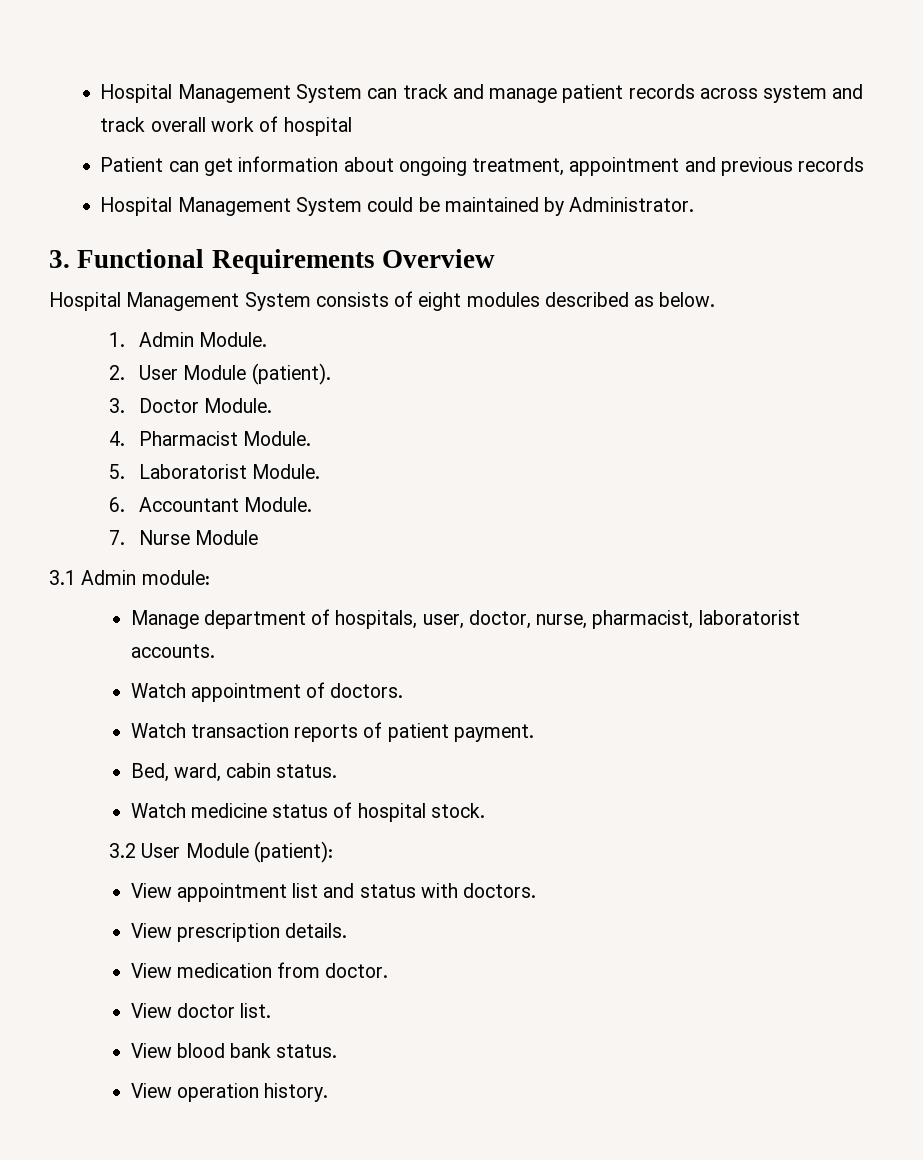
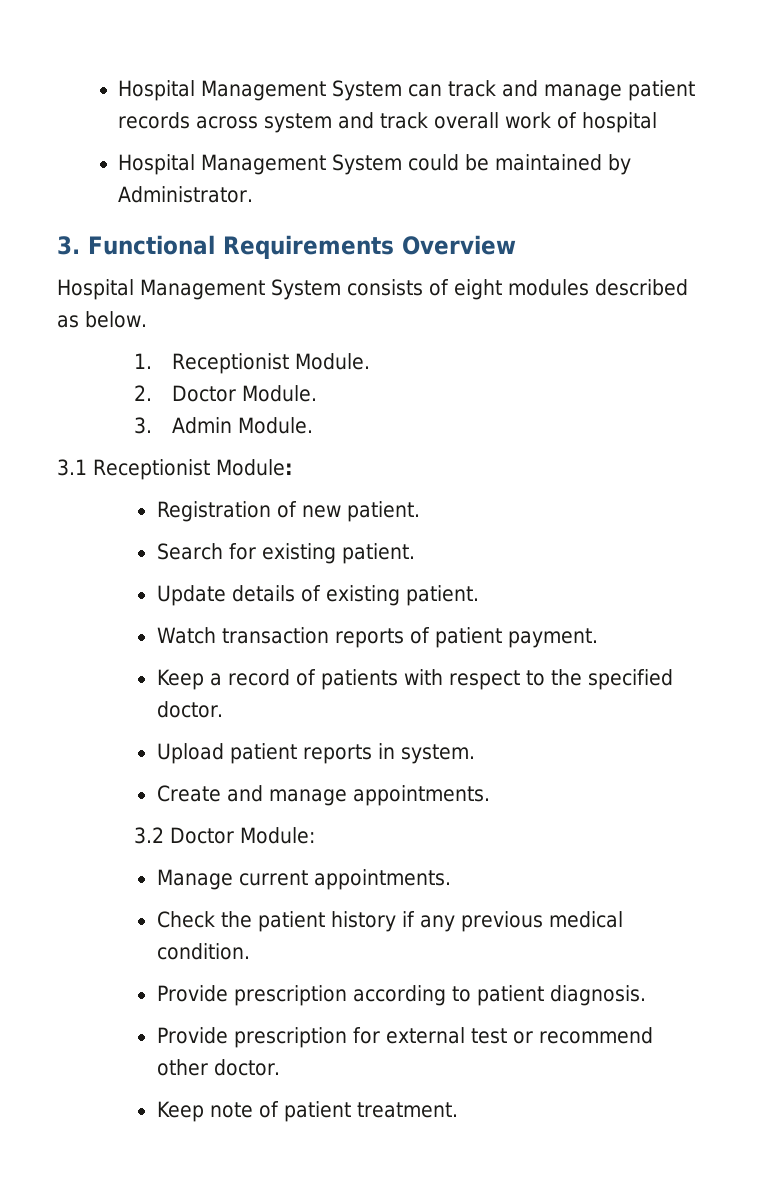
[100,156,865,176] // Patient can get information about ongoing treatment, appointment and previous records -> (658, 122) none
[139,332,195,347] Admin -> [172,353,290,374] Receptionist
[139,363,331,385] [109,398,126,413] User Module (patient). // 3. -> (152, 393) none
[109,431,312,446] [109,464,321,479] [109,497,313,512] [109,530,259,545] [49,570,210,585] [130,609,800,629] [130,644,215,658] [130,682,404,702] 4. Pharmacist Module. // 5. Laboratorist Module. // 6. Accountant Module. // 7. Nurse Module // 3.1 Admin module: // Manage department of hospitals, user, doctor, nurse, pharmacist, laboratorist accounts. // Watch appointment of doctors. -> [133,417,314,434] [57,459,293,480] [156,501,421,522] [156,543,415,564] [156,585,479,606] 3. Admin Module. // 3.1 Receptionist Module: // Registration of new patient. // Search for existing patient. // Update details of existing patient.
[130,763,338,782] [130,802,485,822] [109,841,333,863] [130,883,537,902] [130,923,348,942] [130,962,389,978] [130,1003,272,1018] [130,1043,338,1058] [130,1083,329,1102] Bed, ward, cabin status. // Watch medicine status of hospital stock. // 3.2 User Module (patient): // View appointment list and status with doctors. // View prescription details. // View medication from doctor. // View doctor list. // View blood bank status. // View operation history. -> [156,669,674,690] [156,701,224,718] [156,743,475,764] [156,785,490,806] [133,827,315,844] [156,869,451,890] [156,911,623,932] [156,943,250,960] [156,985,646,1006] [156,1027,653,1048] [156,1059,281,1076] [156,1101,459,1122] Keep a record of patients with respect to the specified doctor. // Upload patient reports in system. // Create and manage appointments. // 3.2 Doctor Module: // Manage current appointments. // Check the patient history if any previous medical condition. // Provide prescription according to patient diagnosis. // Provide prescription for external test or recommend other doctor. // Keep note of patient treatment.

